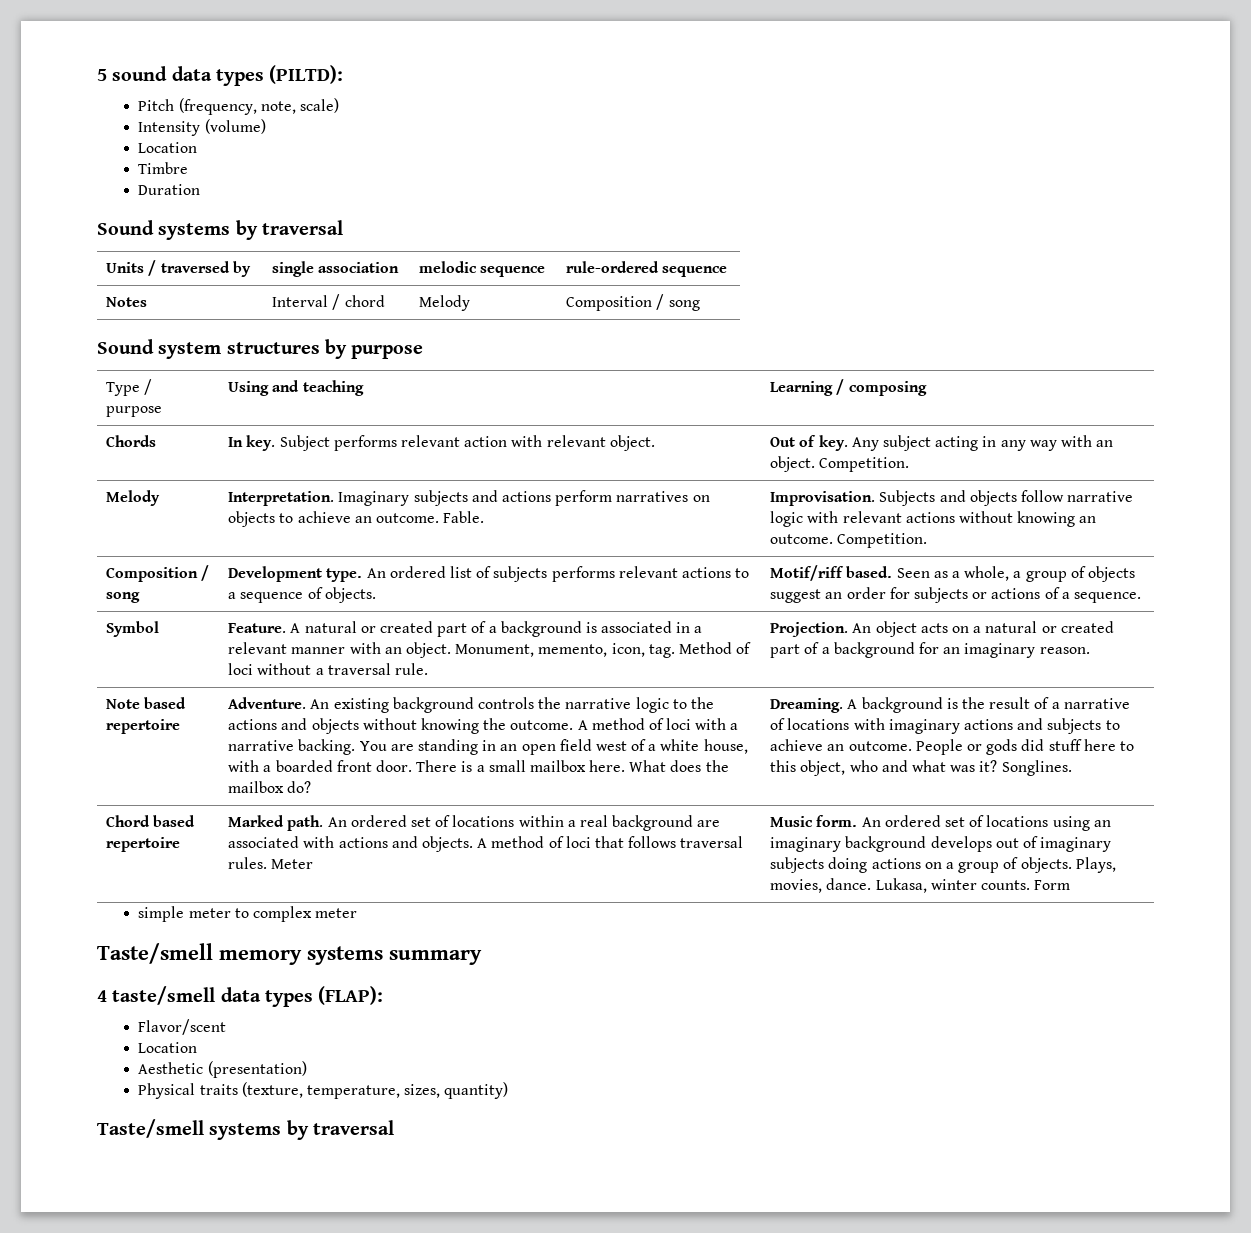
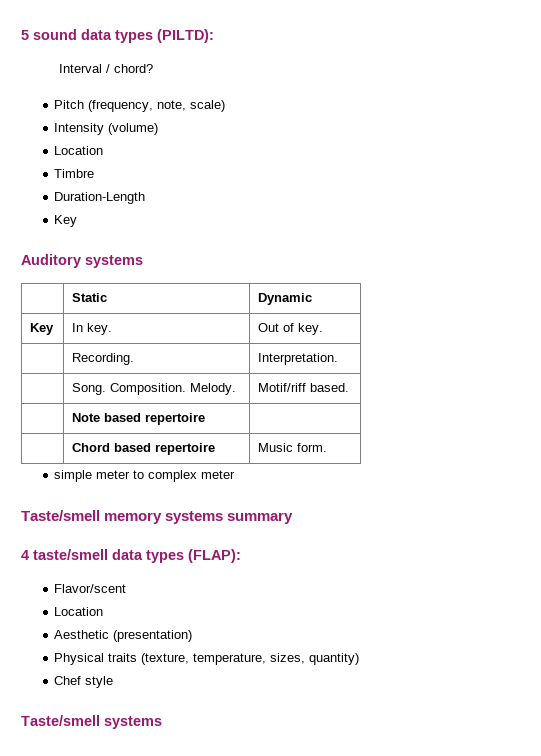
(344, 74) none -> [58,64,153,73] // Interval / chord?
[138,184,201,195] [97,220,343,240] [106,260,251,277] [272,261,400,277] [419,261,546,277] [566,261,728,277] [106,297,148,307] [272,294,385,310] [419,295,471,311] [566,294,700,311] [97,339,424,359] [106,379,153,396] [106,406,163,417] [228,380,364,396] [770,379,927,396] [106,435,157,447] [228,435,655,451] [770,435,1114,451] [770,456,910,472] [106,490,161,506] [228,490,710,506] [228,511,485,527] [770,490,1134,506] [770,511,1097,527] [770,533,928,548] [106,565,210,582] [106,592,141,603] [228,566,750,582] [228,587,376,603] [770,565,1135,582] [770,587,1141,603] [106,621,160,637] [228,621,703,637] [228,642,752,658] [228,663,429,675] [770,621,1114,637] [770,642,1090,658] [106,697,187,709] [106,719,181,734] [228,697,714,713] [228,718,739,734] [228,739,748,755] [228,760,729,772] [228,781,312,793] [770,697,1130,713] [770,718,1120,734] [770,739,1134,755] [770,760,1072,776] [106,815,196,827] [106,837,181,852] [228,815,721,831] [228,836,744,852] [228,857,314,869] [770,815,1111,831] [770,836,1112,852] [770,857,1116,873] [770,878,1071,893] Duration // Sound systems by traversal // Units / traversed by | single association | melodic sequence | rule-ordered sequence // Notes | Interval / chord | Melody | Composition / song // Sound system structures by purpose // Type / purpose | Using and teaching | Learning / composing // Chords | In key. Subject performs relevant action with relevant object. | Out of key. Any subject acting in any way with an object. Competition. // Melody | Interpretation. Imaginary subjects and actions perform narratives on objects to achieve an outcome. Fable. | Improvisation. Subjects and objects follow narrative logic with relevant actions without knowing an outcome. Competition. // Composition / song | Development type. An ordered list of subjects performs relevant actions to a sequence of objects. | Motif/riff based. Seen as a whole, a group of objects suggest an order for subjects or actions of a sequence. // Symbol | Feature. A natural or created part of a background is associated in a relevant manner with an object. Monument, memento, icon, tag. Method of loci without a traversal rule. | Projection. An object acts on a natural or created part of a background for an imaginary reason. // Note based repertoire | Adventure. An existing background controls the narrative logic to the actions and objects without knowing the outcome. A method of loci with a narrative backing. You are standing in an open field west of a white house, with a boarded front door. There is a small mailbox here. What does the mailbox do? | Dreaming. A background is the result of a narrative of locations with imaginary actions and subjects to achieve an outcome. People or gods did stuff here to this object, who and what was it? Songlines. // Chord based repertoire | Marked path. An ordered set of locations within a real background are associated with actions and objects. A method of loci that follows traversal rules. Meter | Music form. An ordered set of locations using an imaginary background develops out of imaginary subjects doing actions on a group of objects. Plays, movies, dance. Lukasa, winter counts. Form -> [54,192,146,204] [54,215,78,227] [21,254,143,268] [72,293,108,302] [258,293,313,305] [30,323,55,335] [72,323,113,335] [258,323,324,335] [72,353,135,365] [258,353,339,365] [72,383,237,395] [258,383,350,392] [72,413,206,425] [72,443,216,455] [258,443,328,452] Duration-Length // Key // Auditory systems // | Static | Dynamic // Key | In key. | Out of key. // | Recording. | Interpretation. // | Song. Composition. Melody. | Motif/riff based. // | Note based repertoire | // | Chord based repertoire | Music form.
(509, 1090) none -> [54,676,114,688] // Chef style
[286,1120,394,1140] by traversal -> (162, 722) none

